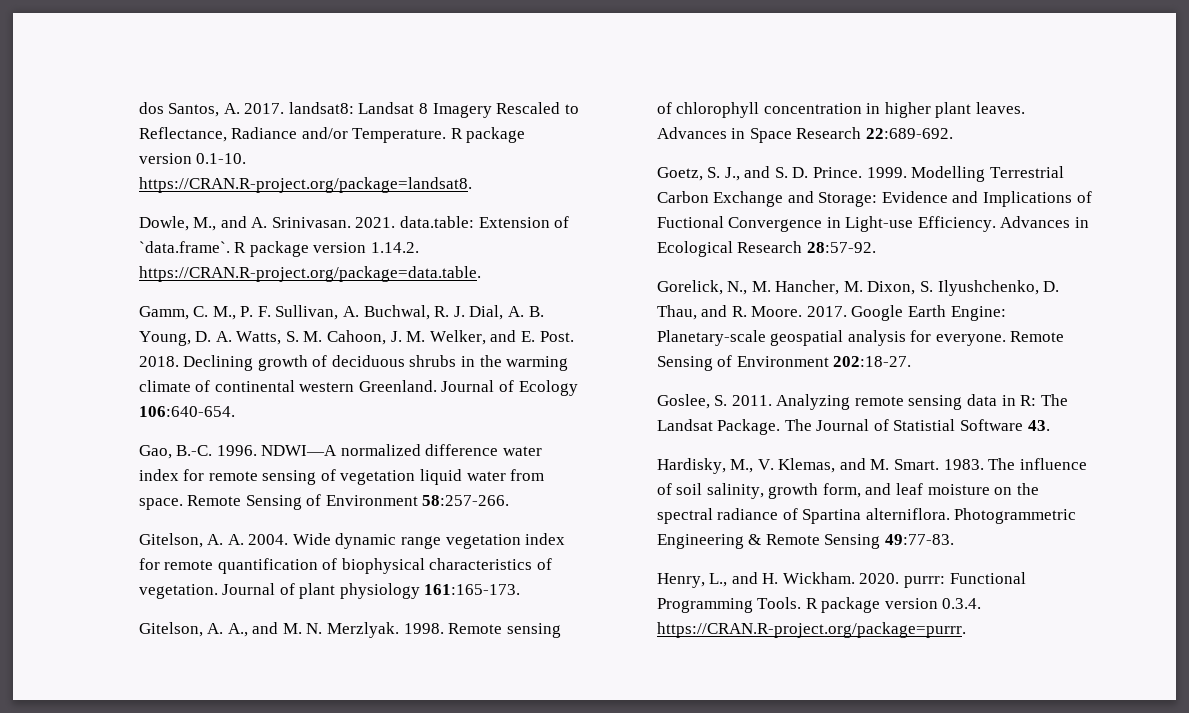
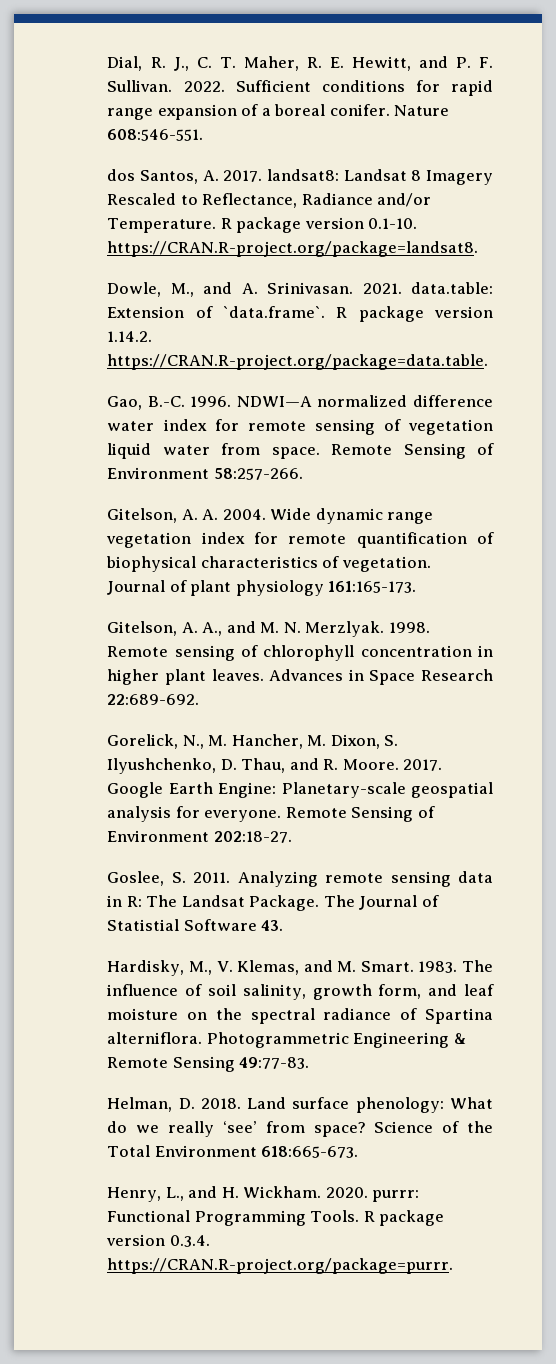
(138, 108) none -> [107,56,494,71] [107,80,493,96] [107,104,450,120] [107,129,204,141] Dial, R. J., C. T. Maher, R. E. Hewitt, and P. F. Sullivan. 2022. Sufficient conditions for rapid range expansion of a boreal conifer. Nature 608:546-551. //
[138,305,544,320] [138,330,574,346] [138,355,569,371] [138,380,578,396] [138,406,235,417] // Gamm, C. M., P. F. Sullivan, A. Buchwal, R. J. Dial, A. B. Young, D. A. Watts, S. M. Cahoon, J. M. Welker, and E. Post. 2018. Declining growth of deciduous shrubs in the warming climate of continental western Greenland. Journal of Ecology 106:640-654. -> (489, 362) none
[656,166,1064,182] [656,191,1092,207] [656,216,1090,232] [656,241,876,257] // Goetz, S. J., and S. D. Prince. 1999. Modelling Terrestrial Carbon Exchange and Storage: Evidence and Implications of Fuctional Convergence in Light-use Efficiency. Advances in Ecological Research 28:57-92. -> (200, 699) none
(954, 539) none -> [107,1097,493,1113] [107,1121,493,1137] [107,1145,359,1158] // Helman, D. 2018. Land surface phenology: What do we really ‘see’ from space? Science of the Total Environment 618:665-673.

